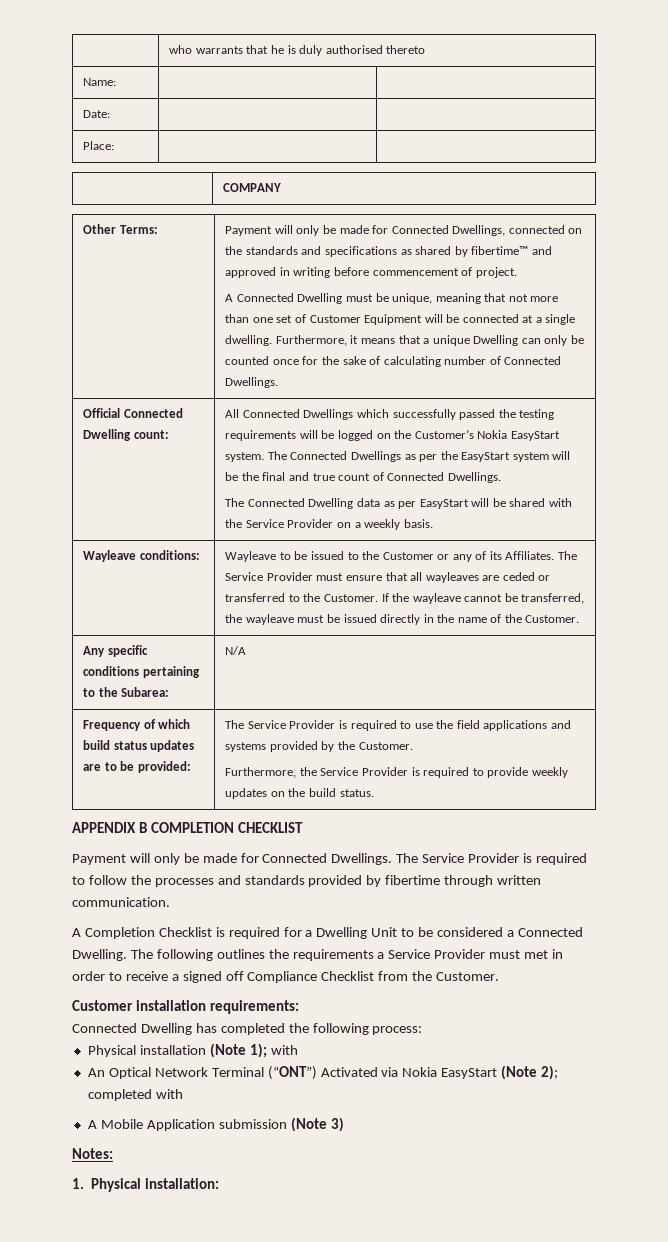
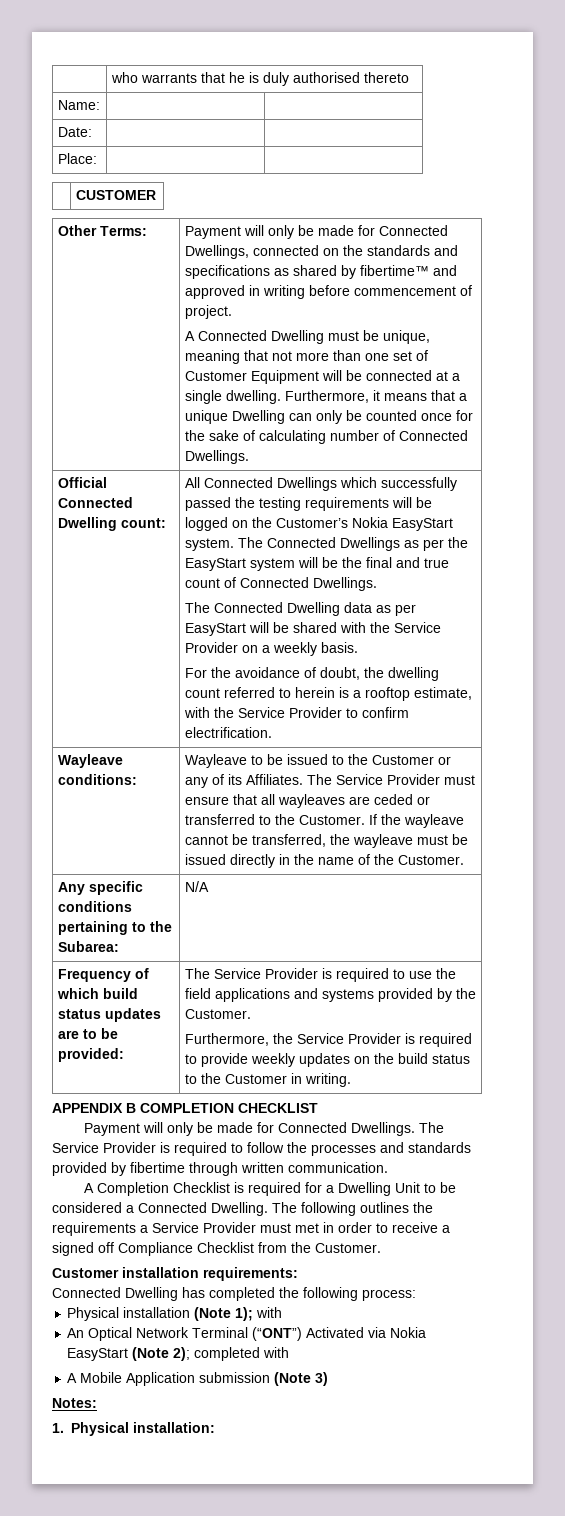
[223,183,282,192] COMPANY -> [75,190,156,200] CUSTOMER
(433, 523) none -> [184,667,439,681] [184,687,472,701] [183,707,409,718] [184,727,272,738] // For the avoidance of doubt, the dwelling count referred to herein is a rooftop estimate, with the Service Provider to confirm electrification.
[339,789,374,797] status. -> [431,1054,470,1064] [184,1073,351,1087] status to the Customer in writing.

